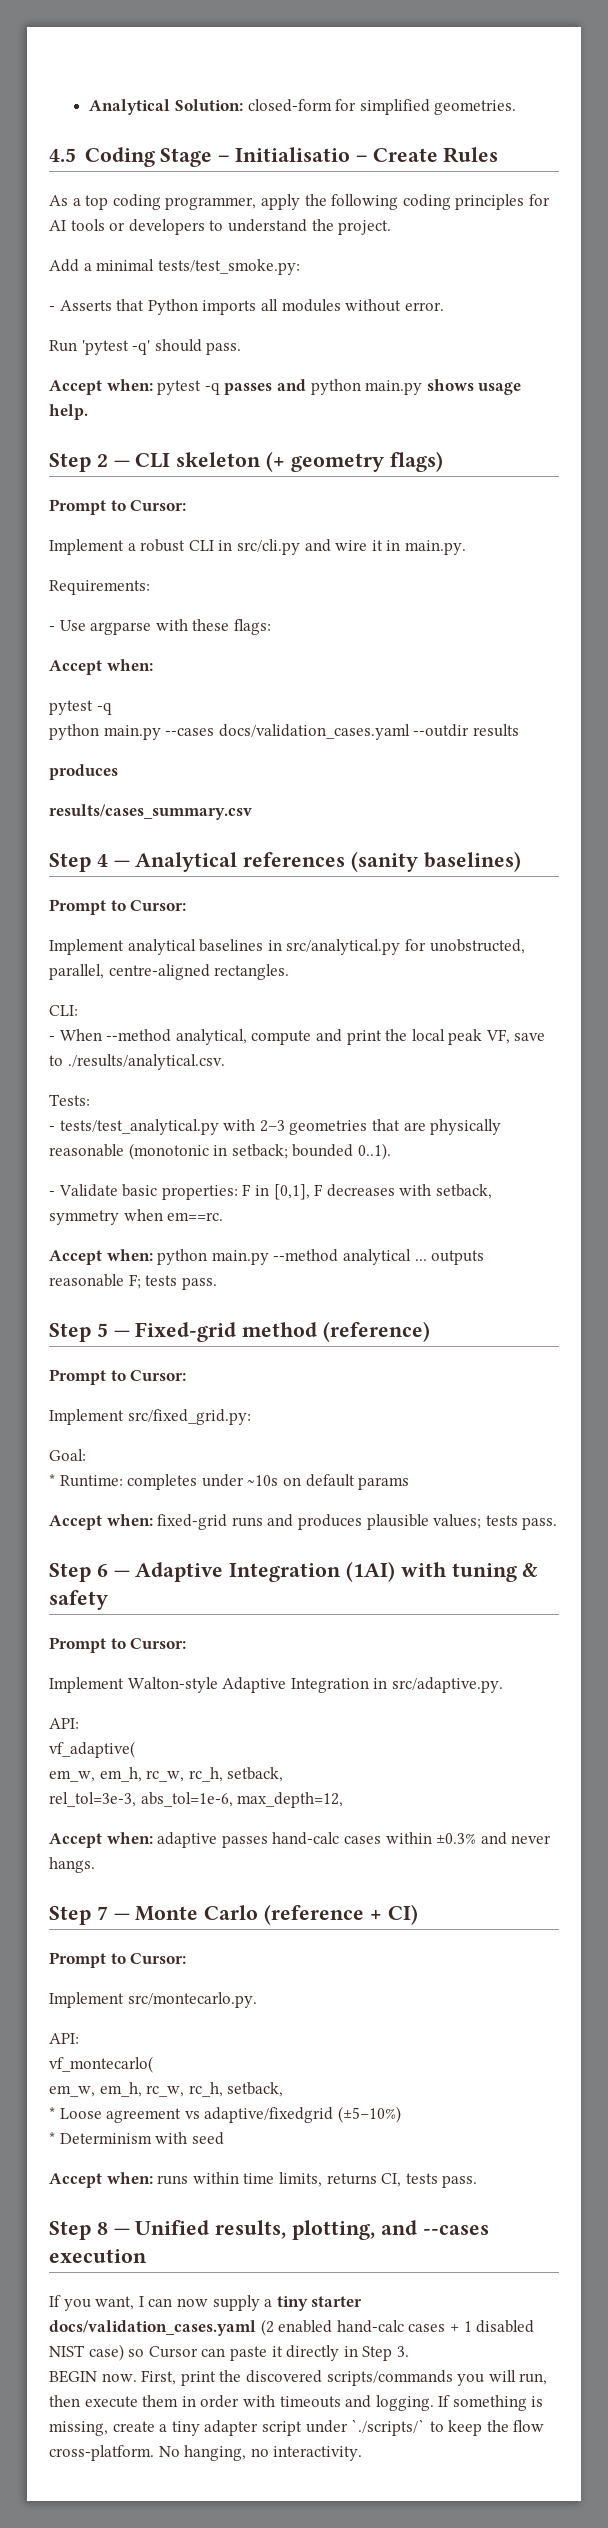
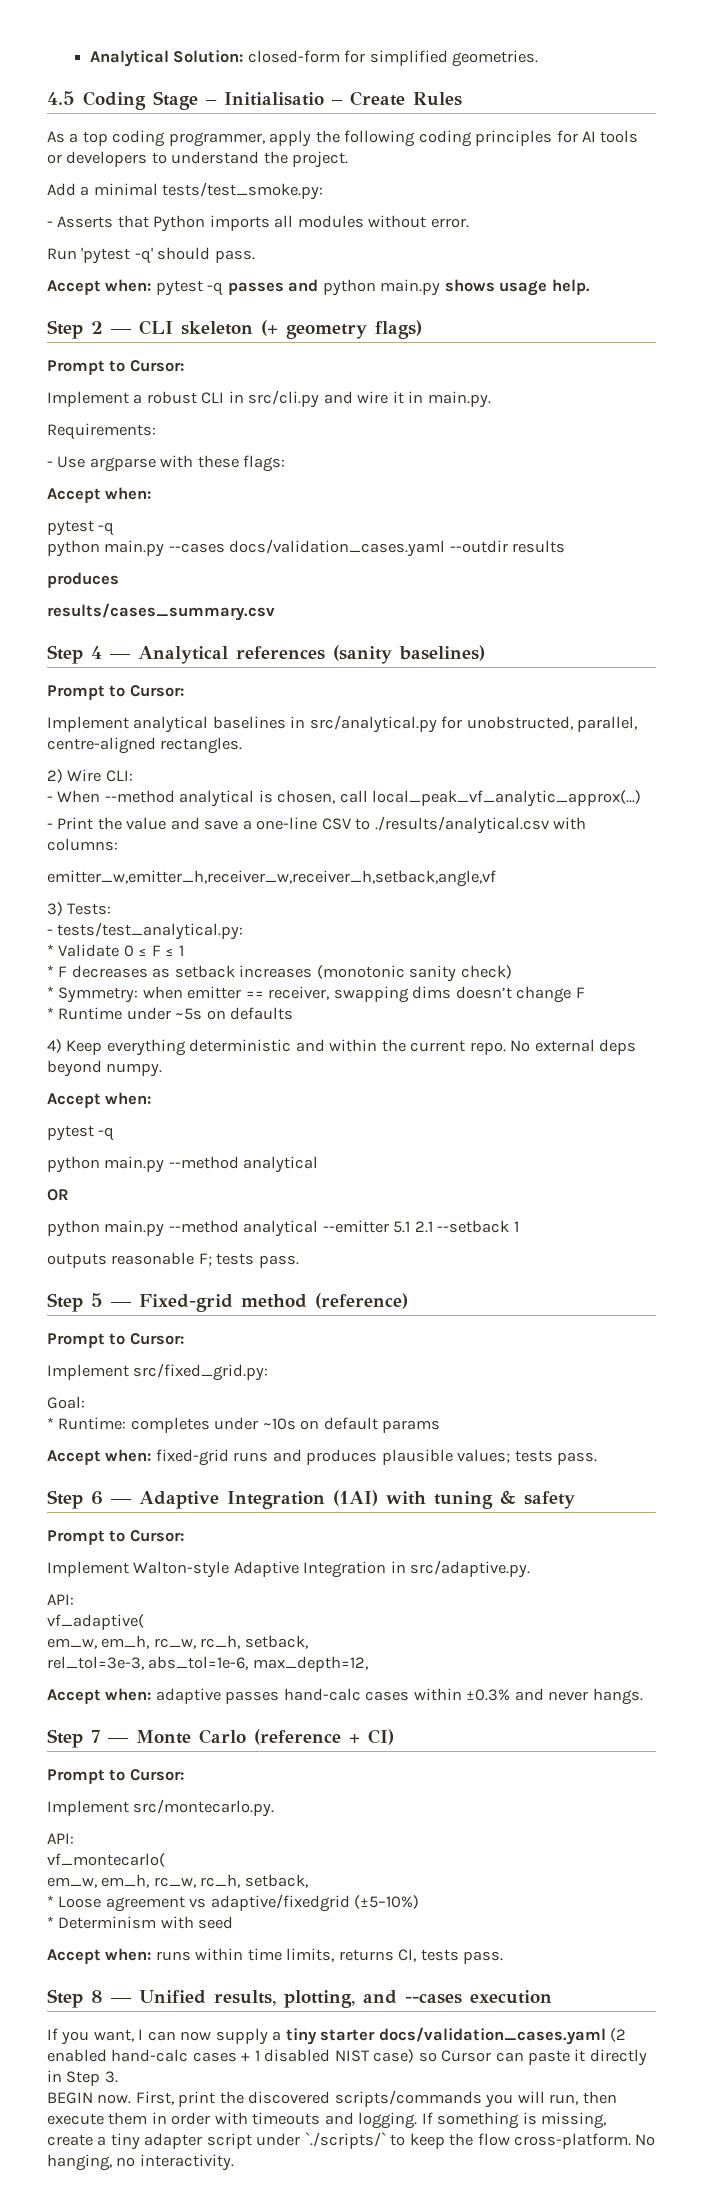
(290, 972) none -> [47,769,102,783] 2) Wire
[175,1029,546,1045] [49,1054,225,1070] [49,1094,90,1106] [49,1119,502,1135] [49,1143,391,1160] [49,1184,492,1200] [49,1209,224,1225] [49,1249,427,1265] analytical, compute and print the local peak VF, save to ./results/analytical.csv. // Tests: // - tests/test_analytical.py with 2–3 geometries that are physically reasonable (monotonic in setback; bounded 0..1). // - Validate basic properties: F in [0,1], F decreases with setback, symmetry when em==rc. // Accept when: python main.py --method analytical ... -> [179,790,642,807] [47,816,587,834] [47,838,118,851] [47,870,496,887] [47,902,112,916] [47,922,244,940] [47,944,184,957] [47,965,512,982] [47,986,585,1003] [47,1007,294,1020] [47,1039,637,1056] [47,1060,163,1077] [47,1092,152,1108] [47,1125,115,1141] [47,1156,319,1173] [47,1189,69,1201] [47,1220,519,1237] analytical is chosen, call local_peak_vf_analytic_approx(...) // - Print the value and save a one-line CSV to ./results/analytical.csv with columns: // emitter_w,emitter_h,receiver_w,receiver_h,setback,angle,vf // 3) Tests: // - tests/test_analytical.py: // * Validate 0 ≤ F ≤ 1 // * F decreases as setback increases (monotonic sanity check) // * Symmetry: when emitter == receiver, swapping dims doesn’t change F // * Runtime under ~5s on defaults // 4) Keep everything deterministic and within the current repo. No external deps beyond numpy. // Accept when: // pytest -q // python main.py --method analytical // OR // python main.py --method analytical --emitter 5.1 2.1 --setback 1 //

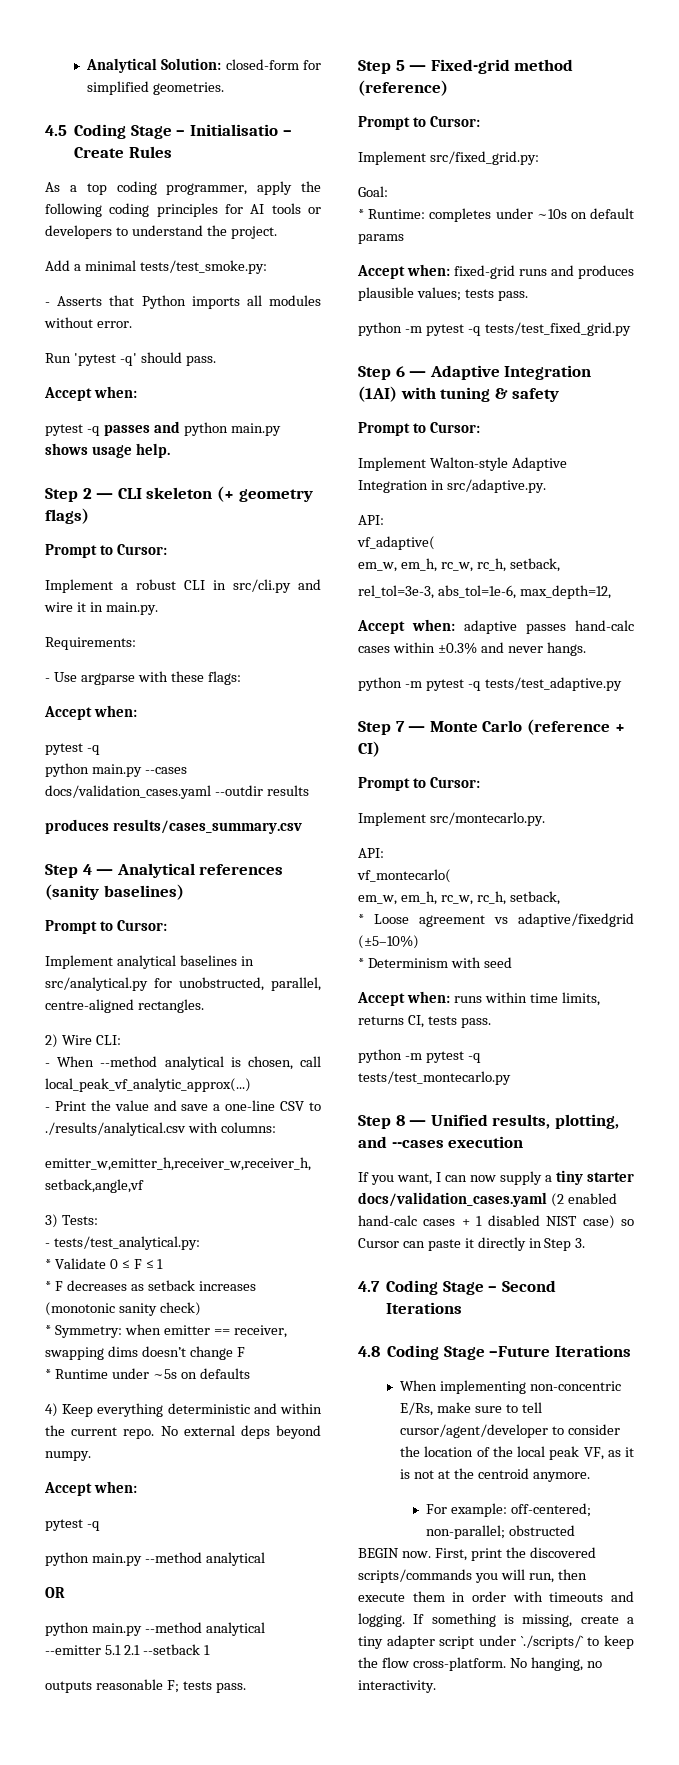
(152, 285) none -> (137, 392) //
(119, 580) // -> (109, 826) none
(598, 1458) none -> [358,322,631,336] // python -m pytest -q tests/test_fixed_grid.py
(643, 1696) none -> [358,677,622,691] // python -m pytest -q tests/test_adaptive.py
(504, 1957) none -> [358,1049,481,1063] [358,1071,511,1085] // python -m pytest -q tests/test_montecarlo.py
(118, 2077) none -> [358,1280,557,1295] [386,1302,463,1314] [358,1345,632,1360] [400,1380,622,1394] [400,1402,542,1416] [400,1424,621,1438] [400,1446,634,1460] [400,1468,590,1482] [426,1503,592,1517] [426,1525,576,1539] // 4.7 Coding Stage – Second Iterations // 4.8 Coding Stage –Future Iterations // When implementing non-concentric E/Rs, make sure to tell cursor/agent/developer to consider the location of the local peak VF, as it is not at the centroid anymore. // For example: off-centered; non-parallel; obstructed

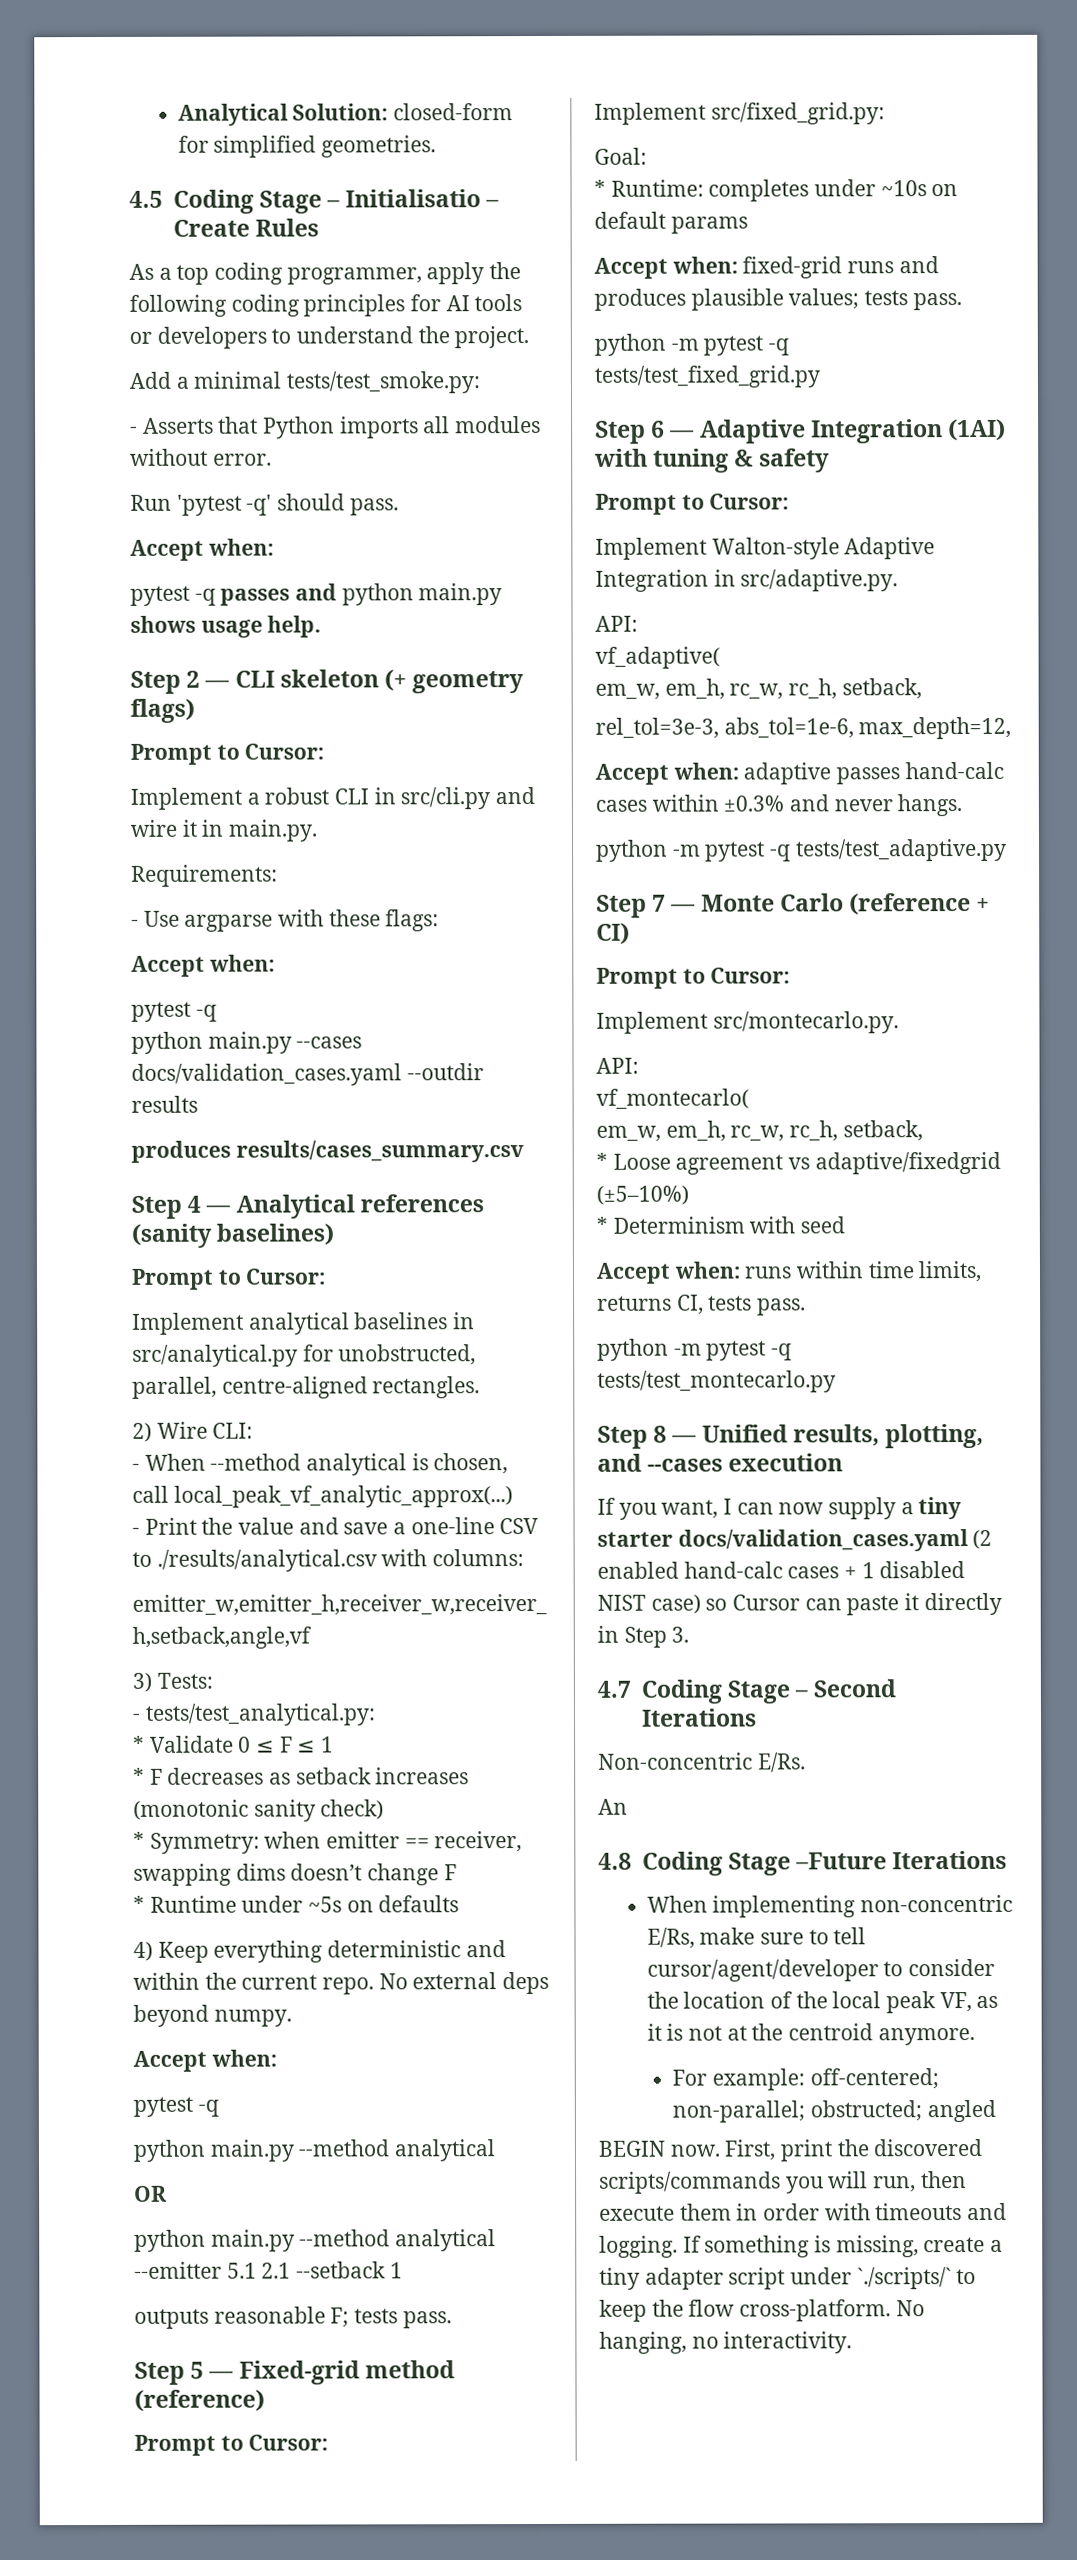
(463, 1308) none -> [598,1752,806,1773] [598,1798,628,1815] // Non-concentric E/Rs. // An
[509,1525,576,1536] obstructed -> [809,2099,996,2123] obstructed; angled

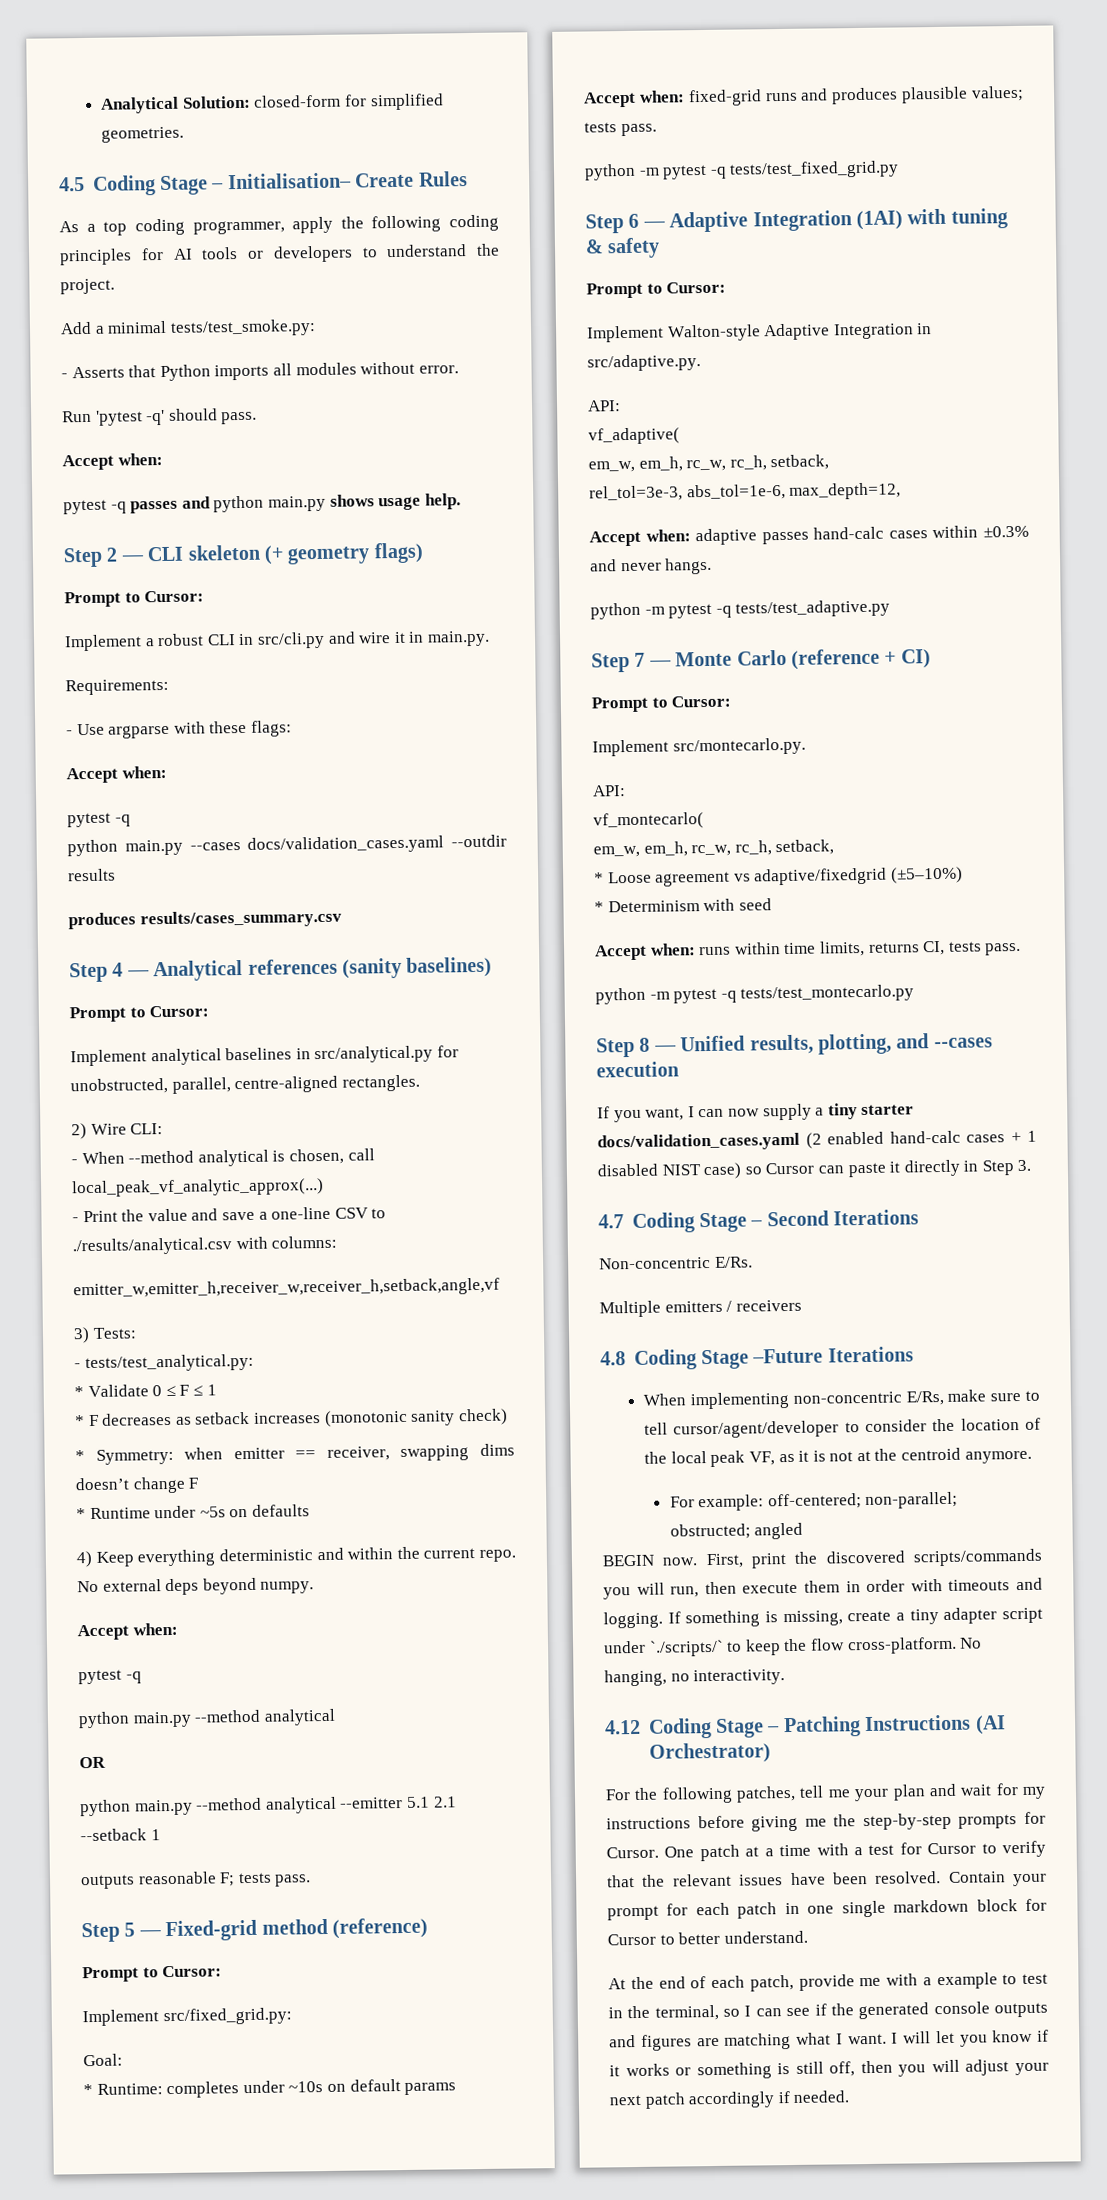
[345,189,500,208] Initialisatio – -> [227,172,352,190] Initialisation–
[598,1798,628,1815] An -> [599,1299,802,1318] Multiple emitters / receivers
(853, 2342) none -> [605,1714,1006,1739] [648,1742,771,1764] [605,1783,1047,1804] [606,1811,1046,1832] [606,1840,1046,1862] [607,1871,1047,1888] [607,1898,1048,1921] [607,1930,808,1946] [608,1972,1048,1992] [608,2001,1048,2021] [609,2029,1049,2051] [609,2059,1049,2080] [609,2090,850,2109] // 4.12 Coding Stage – Patching Instructions (AI Orchestrator) // For the following patches, tell me your plan and wait for my instructions before giving me the step-by-step prompts for Cursor. One patch at a time with a test for Cursor to verify that the relevant issues have been resolved. Contain your prompt for each patch in one single markdown block for Cursor to better understand. // At the end of each patch, provide me with a example to test in the terminal, so I can see if the generated console outputs and figures are matching what I want. I will let you know if it works or something is still off, then you will adjust your next patch accordingly if needed.

